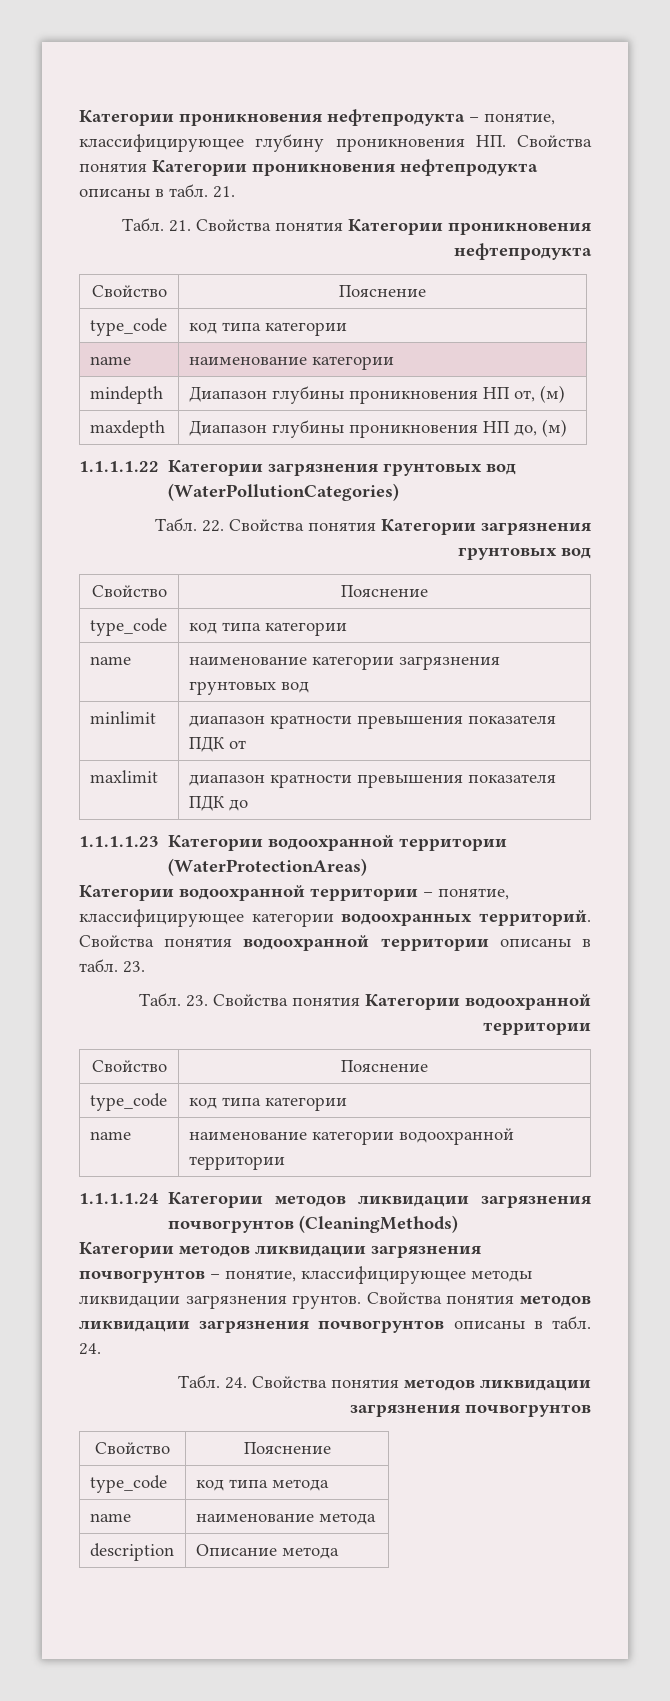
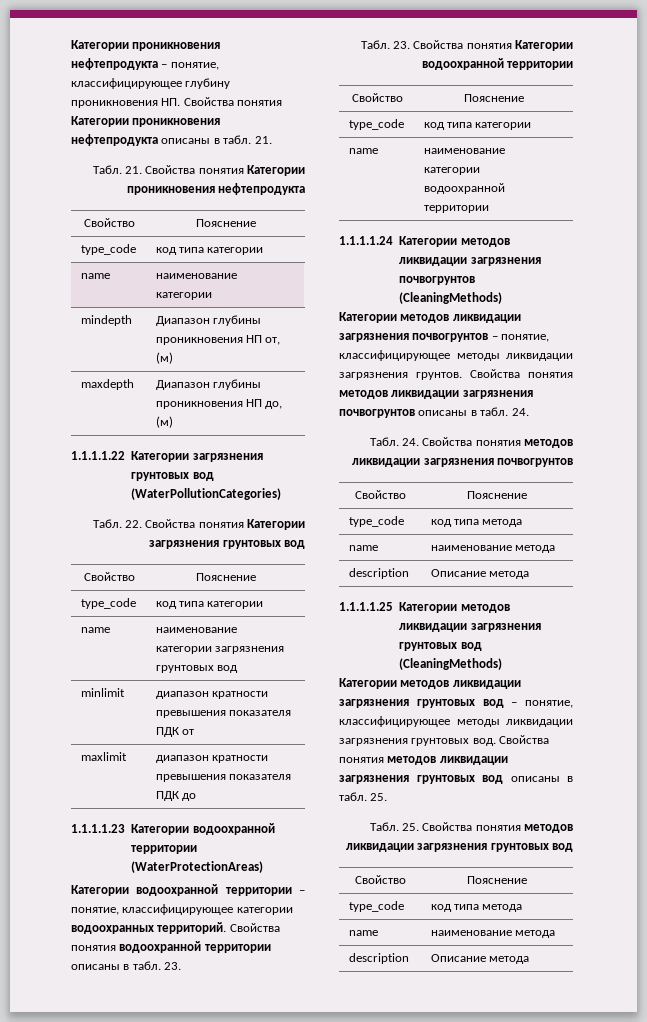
(339, 1553) none -> [339,602,510,613] [399,623,541,632] [399,642,482,651] [399,658,503,670] [339,678,521,689] [339,699,573,708] [339,716,573,727] [339,735,550,746] [339,756,508,765] [339,775,573,784] [339,792,388,801] [369,822,573,833] [345,843,573,852] [355,875,406,884] [467,876,527,884] [348,901,404,912] [430,904,523,912] [348,930,378,936] [430,930,556,938] [348,953,409,964] [430,954,530,964] // 1.1.1.1.25 Категории методов ликвидации загрязнения грунтовых вод (CleaningMethods) // Категории методов ликвидации загрязнения грунтовых вод – понятие, классифицирующее методы ликвидации загрязнения грунтовых вод. Свойства понятия методов ликвидации загрязнения грунтовых вод описаны в табл. 25. // Табл. 25. Свойства понятия методов ликвидации загрязнения грунтовых вод // Свойство | Пояснение // type_code | код типа метода // name | наименование метода // description | Описание метода

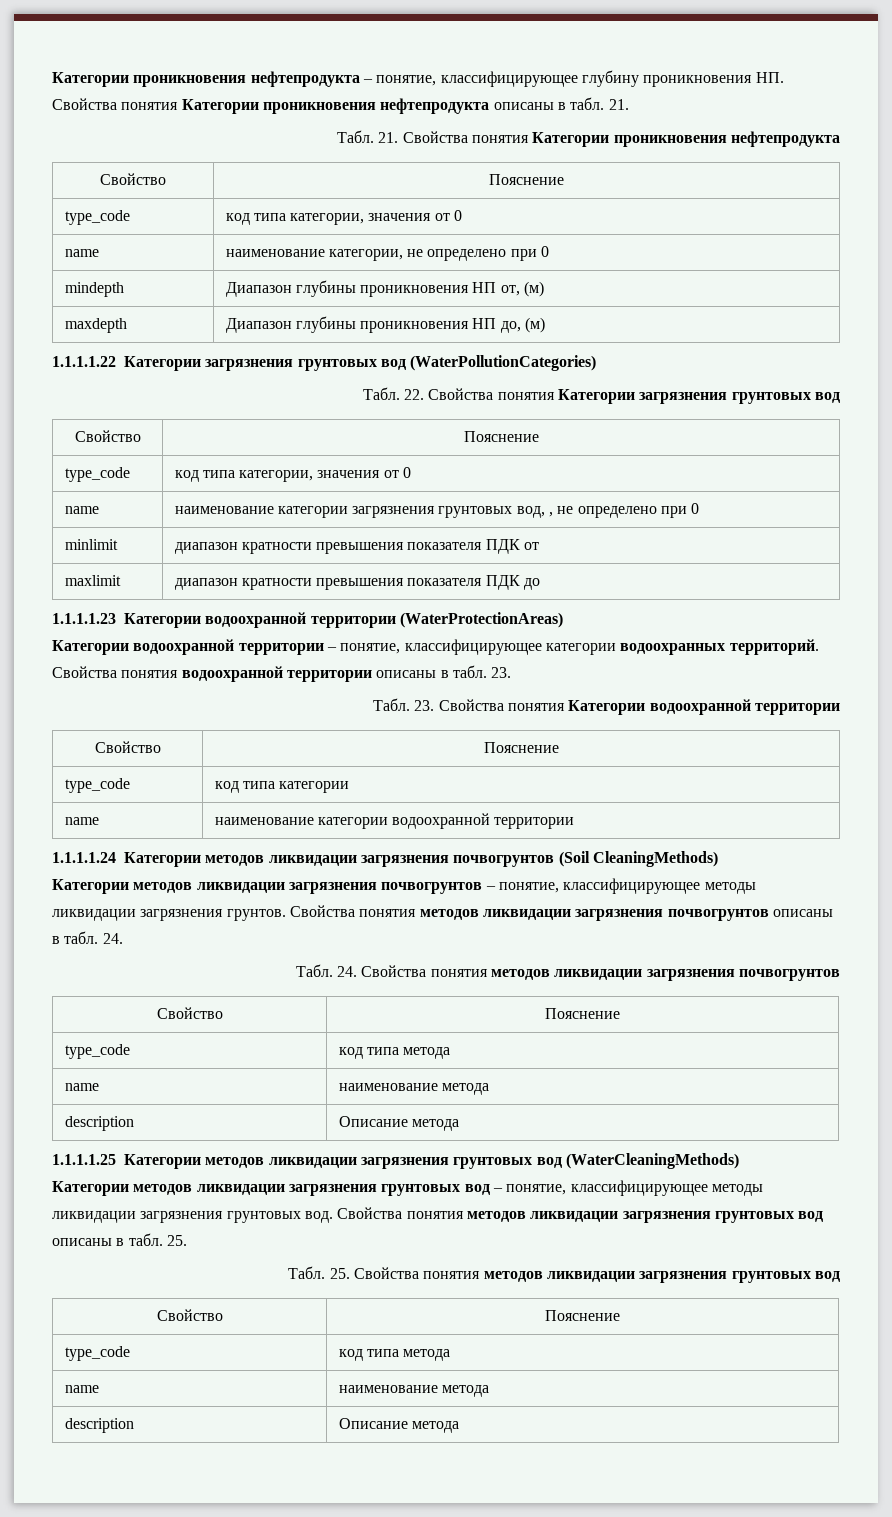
[207,247,264,255] [80,273,110,279] [155,273,237,279] [155,292,212,300] категории // name | наименование категории -> [290,210,463,225] [64,249,99,257] [225,246,550,261] категории, значения от 0 // name | наименование категории, не определено при 0
[207,601,264,609] категории -> [239,467,412,482] категории, значения от 0
[217,665,239,673] вод -> [516,503,700,518] вод, , не определено при 0
[399,292,503,304] (CleaningMethods) -> [558,851,718,867] (Soil CleaningMethods)
[399,658,503,670] (CleaningMethods) -> [565,1153,739,1169] (WaterCleaningMethods)

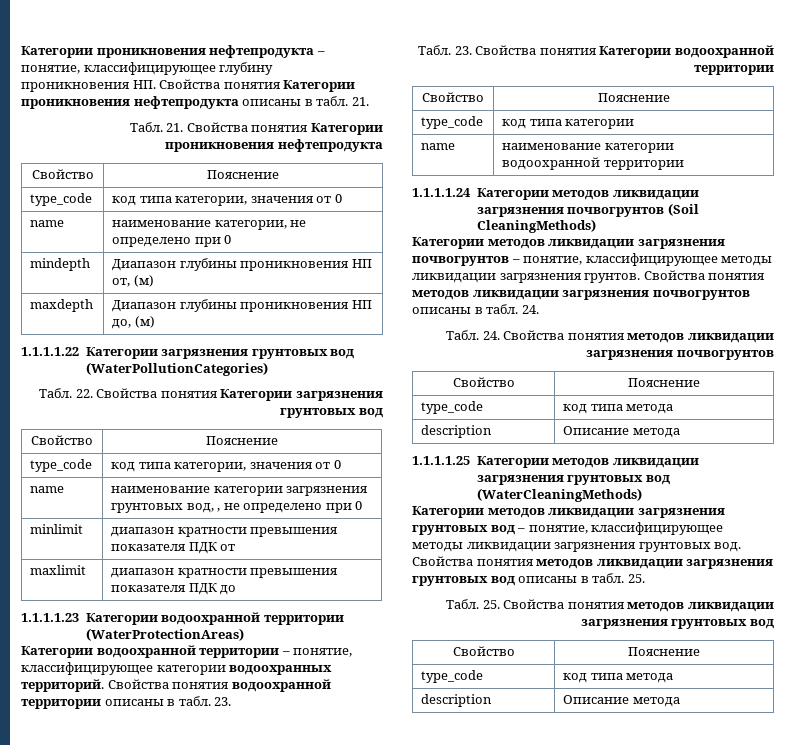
[64,1083,99,1091] [338,1083,489,1095] // name | наименование метода -> (674, 409) none
[64,1385,99,1393] [338,1385,489,1397] // name | наименование метода -> (674, 678) none

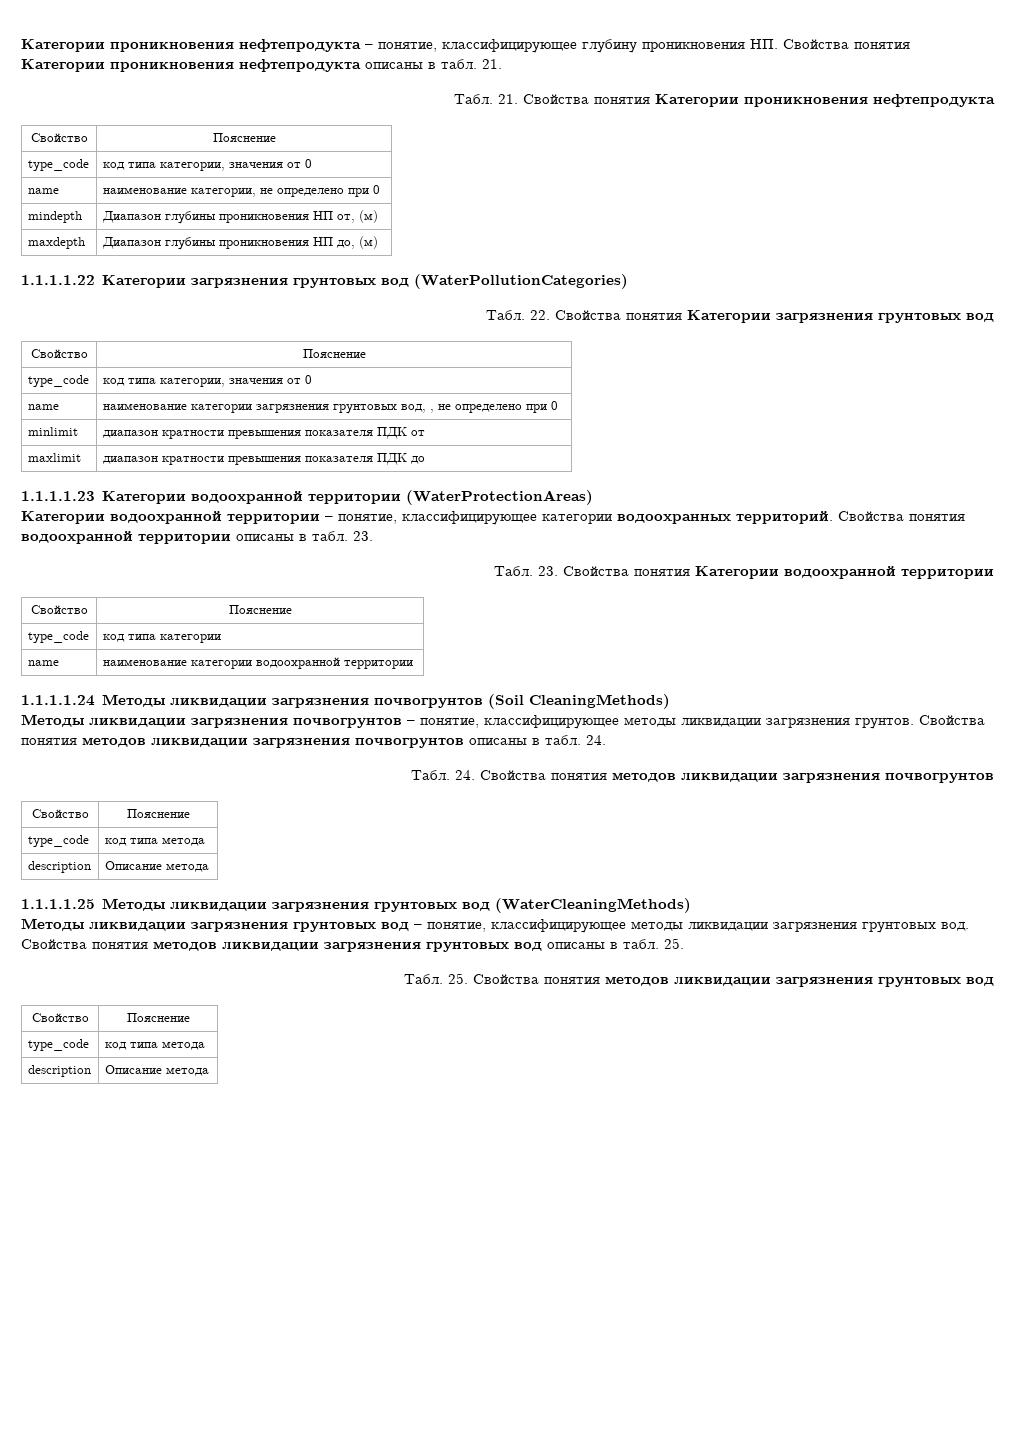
[476,188,610,200] Категории методов -> [102,694,166,707] Методы
[412,237,545,249] Категории методов -> [21,714,84,727] Методы
[476,456,610,468] Категории методов -> [102,898,166,911] Методы
[412,506,545,518] Категории методов -> [21,918,84,931] Методы

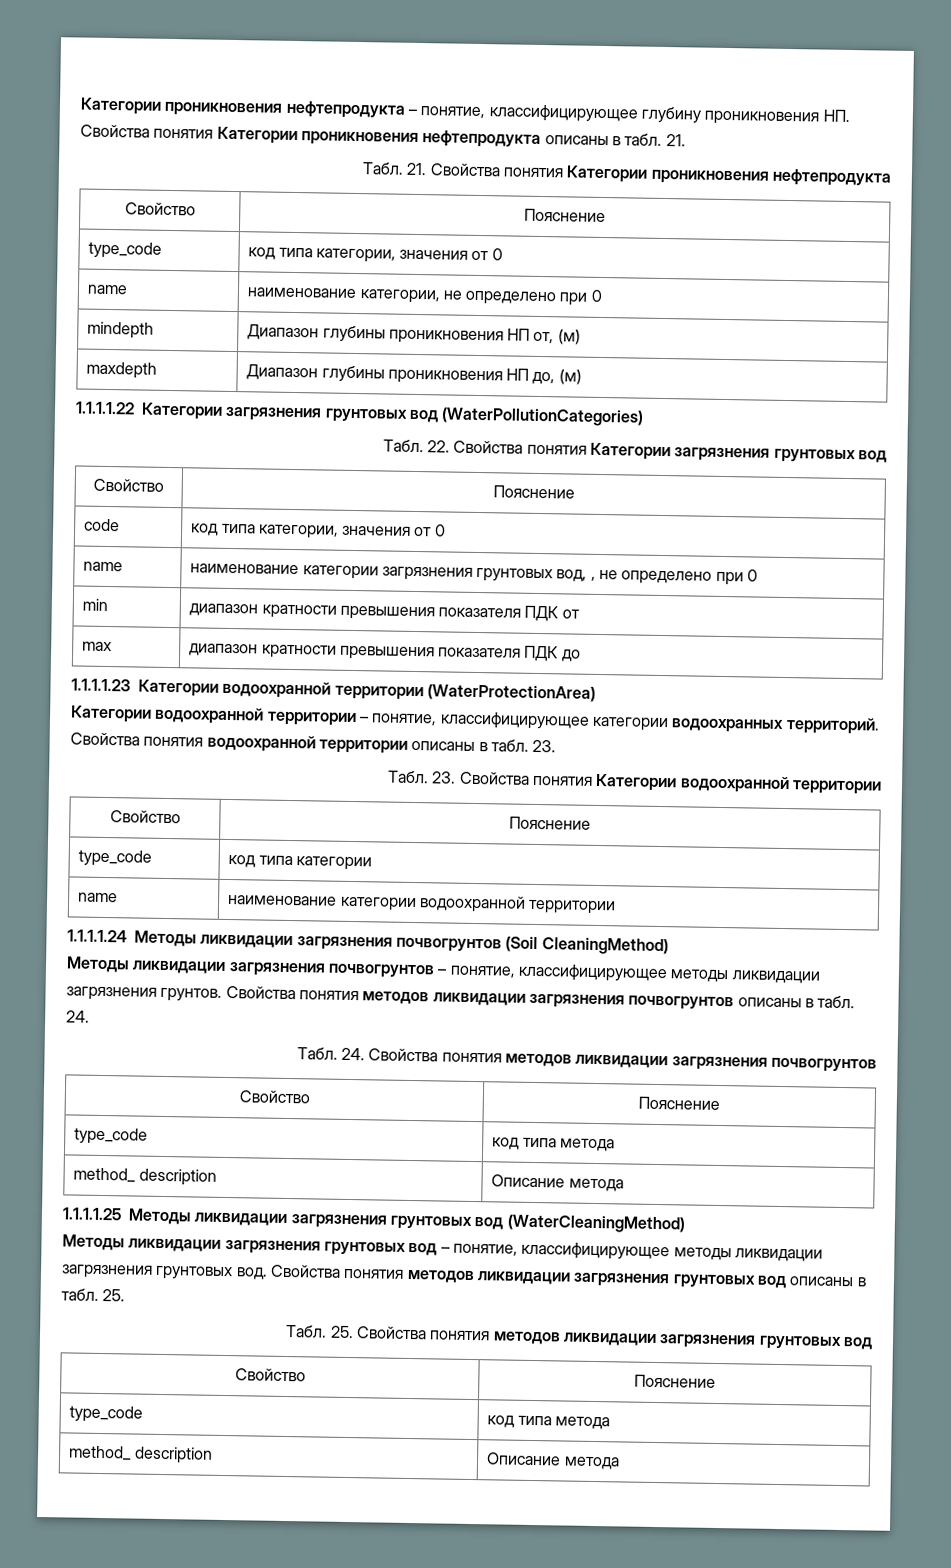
[27,375,89,387] type_code -> [84,518,121,532] code
[27,427,78,436] minlimit -> [82,598,109,612] min
[27,453,81,462] maxlimit -> [82,641,113,652] max
[406,490,594,505] (WaterProtectionAreas) -> [426,684,596,702] (WaterProtectionArea)
[529,694,671,709] CleaningMethods) -> [541,937,669,956] CleaningMethod)
(205, 841) none -> [73,1167,137,1183] method_
[495,898,692,913] (WaterCleaningMethods) -> [506,1214,685,1234] (WaterCleaningMethod)
(205, 1045) none -> [68,1445,133,1461] method_

